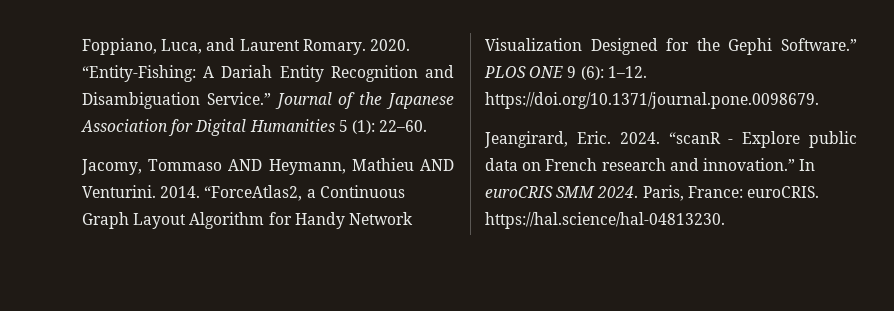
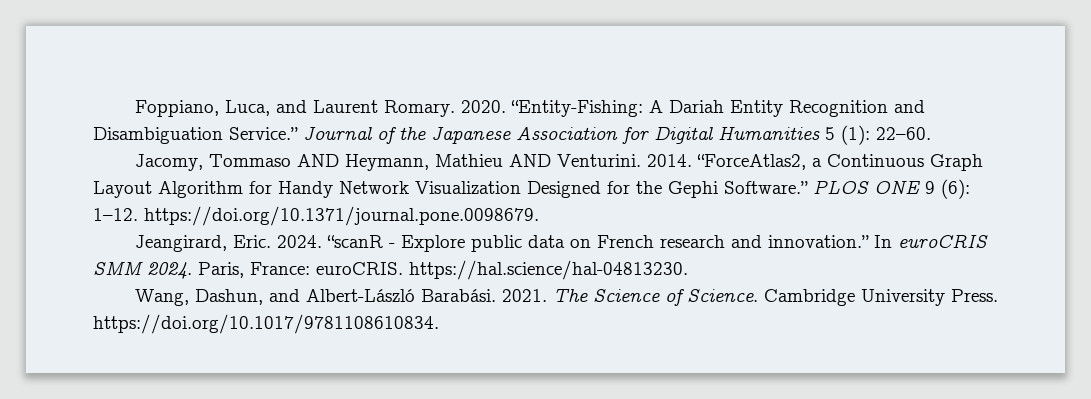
(725, 220) none -> [135,289,999,306] [93,314,439,334] // Wang, Dashun, and Albert-László Barabási. 2021. The Science of Science. Cambridge University Press. https://doi.org/10.1017/9781108610834.

